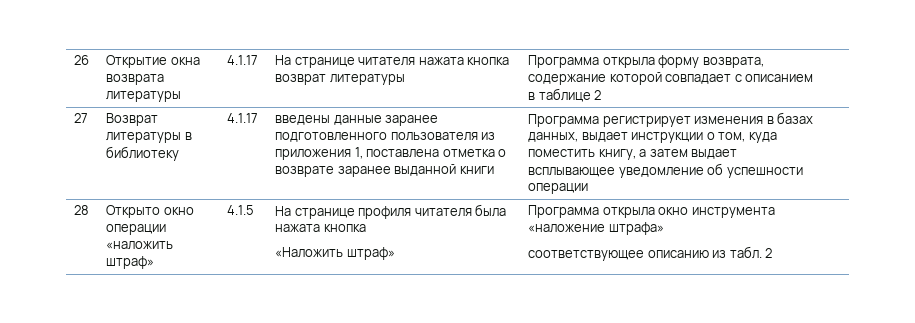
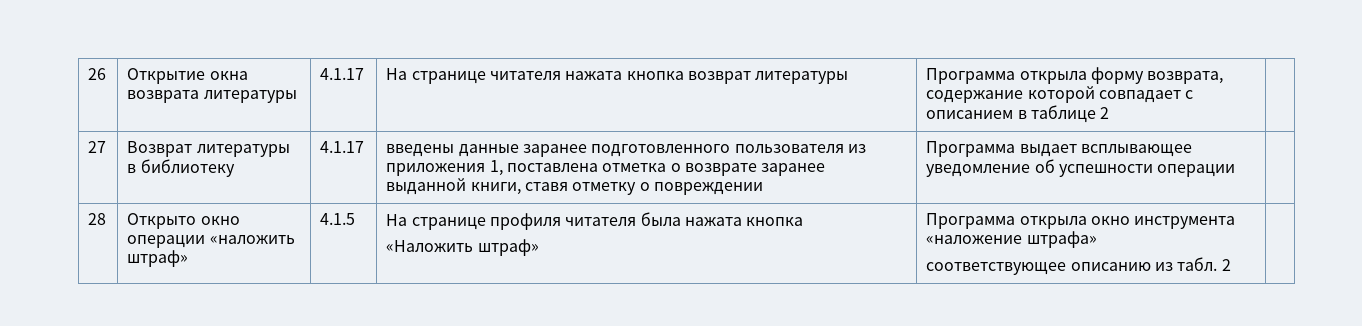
[459,166,494,174] [528,112,814,127] [528,132,777,143] [528,149,688,160] книги | Программа регистрирует изменения в базах данных, выдает инструкции о том, куда поместить книгу, а затем -> [470,182,764,195] [926,141,1016,157] книги, ставя отметку о повреждении | Программа

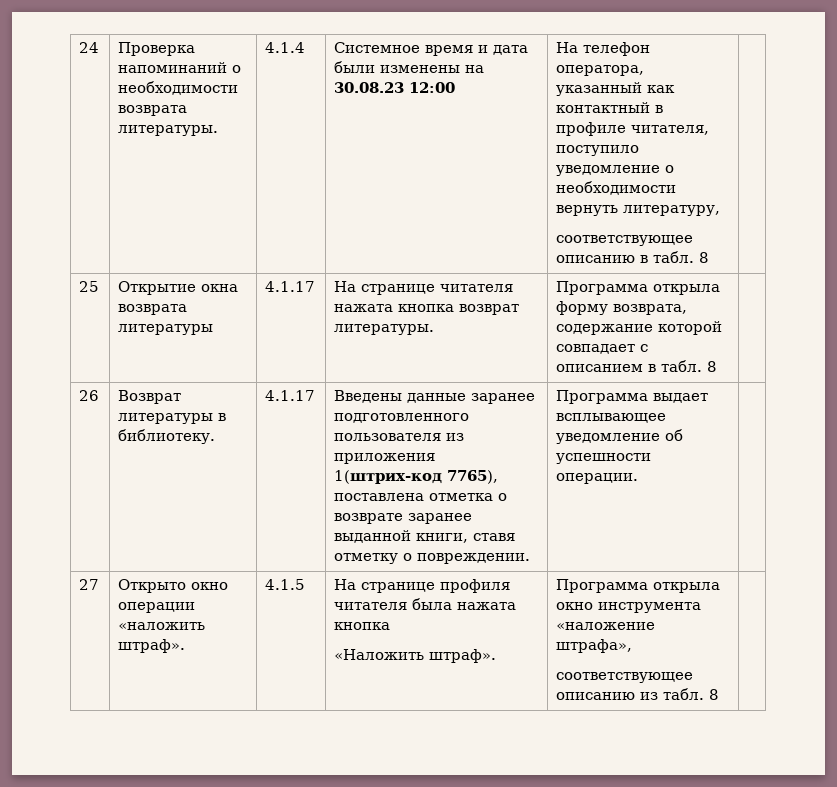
[88,68,107,80] 26 -> [79,42,100,53] [118,42,196,56] [118,62,242,73] [118,81,239,95] [118,105,188,116] [118,125,219,136] [265,42,306,53] [334,42,529,56] [334,61,485,73] [334,82,456,93] [556,42,651,56] [556,65,645,76] [556,82,676,96] [556,102,664,113] [556,122,710,136] [556,145,640,156] [556,165,675,176] [556,181,677,195] [556,205,721,216] [556,235,694,246] [556,251,710,263] [79,281,100,292] 24 | Проверка напоминаний о необходимости возврата литературы. | 4.1.4 | Системное время и дата были изменены на 30.08.23 12:00 | На телефон оператора, указанный как контактный в профиле читателя, поступило уведомление о необходимости вернуть литературу, // соответствующее описанию в табл. 8 | // 25
[755,71,849,84] литературы -> [334,324,435,335] литературы.
[1031,105,1110,123] [88,141,107,153] таблице 2 | // 27 -> [661,360,718,372] [79,390,100,401] табл. 8 | // 26
[140,159,235,177] [320,141,365,153] [386,144,455,157] библиотеку | 4.1.17 | введены -> [118,429,216,444] [265,390,316,401] [334,390,403,403] библиотеку. | 4.1.17 | Введены
[489,160,503,176] 1, -> [334,470,499,484] 1(штрих-код 7765),
[654,182,764,195] повреждении -> [417,553,531,564] повреждении.
[1157,164,1236,177] [88,213,107,225] операции | // 28 -> [556,473,639,484] [79,579,100,590] операции. | // 27
[127,250,189,267] штраф» -> [118,639,186,653] штраф».
[477,239,539,256] штраф» -> [429,649,497,663] штраф».
[1026,231,1097,248] штрафа» -> [556,639,633,653] штрафа»,
[1221,259,1231,271] 2 -> [709,689,720,700] 8

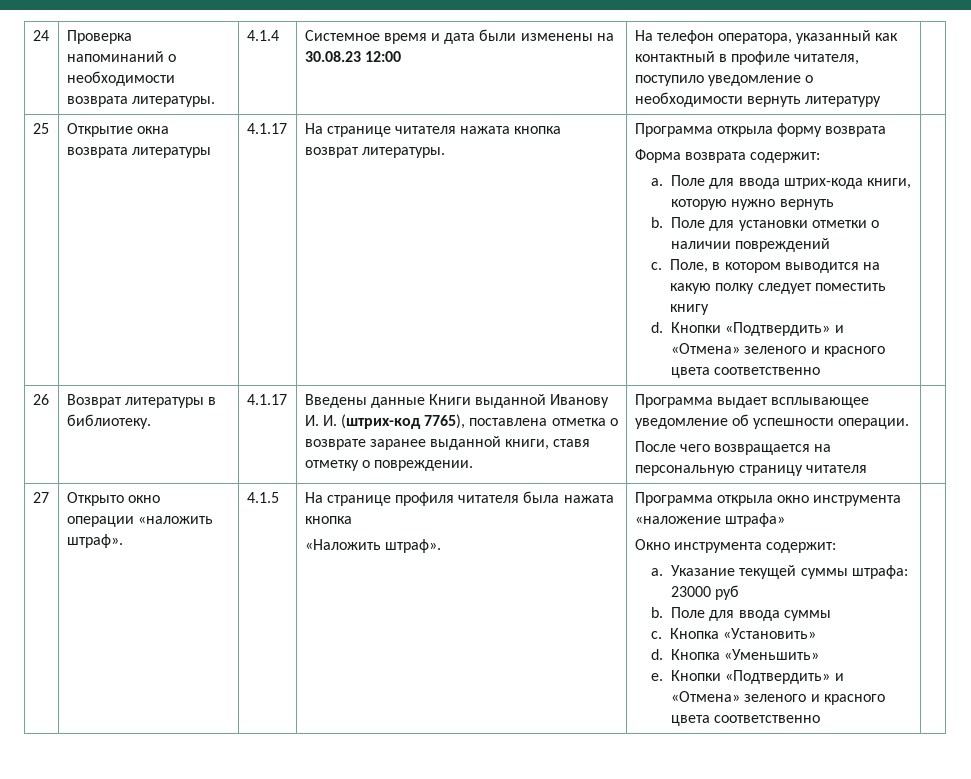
[623,205,721,216] [556,235,694,246] [556,251,710,263] литературу, // соответствующее описанию в табл. 8 -> [804,96,881,107] литературу
[613,304,688,315] [556,321,723,335] [556,344,649,354] [556,360,718,372] возврата, содержание которой совпадает с описанием в табл. 8 -> [825,126,887,137] [634,149,820,163] [651,175,911,189] [671,199,834,210] [651,217,879,231] [671,238,831,252] [651,259,880,273] [670,283,886,294] [670,304,710,315] [651,322,844,336] [671,343,885,357] [671,367,821,378] возврата // Форма возврата содержит: // a. Поле для ввода штрих-кода книги, которую нужно вернуть // b. Поле для установки отметки о наличии повреждений // c. Поле, в котором выводится на какую полку следует поместить книгу // d. Кнопки «Подтвердить» и «Отмена» зеленого и красного цвета соответственно
[471,393,536,404] [334,413,470,423] [334,433,465,441] [334,453,436,464] [334,470,443,484] заранее подготовленного пользователя из приложения 1(штрих-код -> [428,394,610,408] [304,414,421,429] Книги выданной Иванову И. И. (штрих-код
(639, 478) none -> [634,441,832,455] [634,465,867,476] // После чего возвращается на персональную страницу читателя
[556,639,633,653] [556,672,694,683] [556,688,720,700] штрафа», // соответствующее описанию из табл. 8 -> [724,513,785,527] [634,539,836,553] [651,565,908,579] [671,585,740,600] [651,607,831,621] [651,628,817,639] [651,649,820,660] [651,670,844,684] [671,691,885,705] [671,715,821,726] штрафа» // Окно инструмента содержит: // a. Указание текущей суммы штрафа: 23000 руб // b. Поле для ввода суммы // c. Кнопка «Установить» // d. Кнопка «Уменьшить» // e. Кнопки «Подтвердить» и «Отмена» зеленого и красного цвета соответственно

